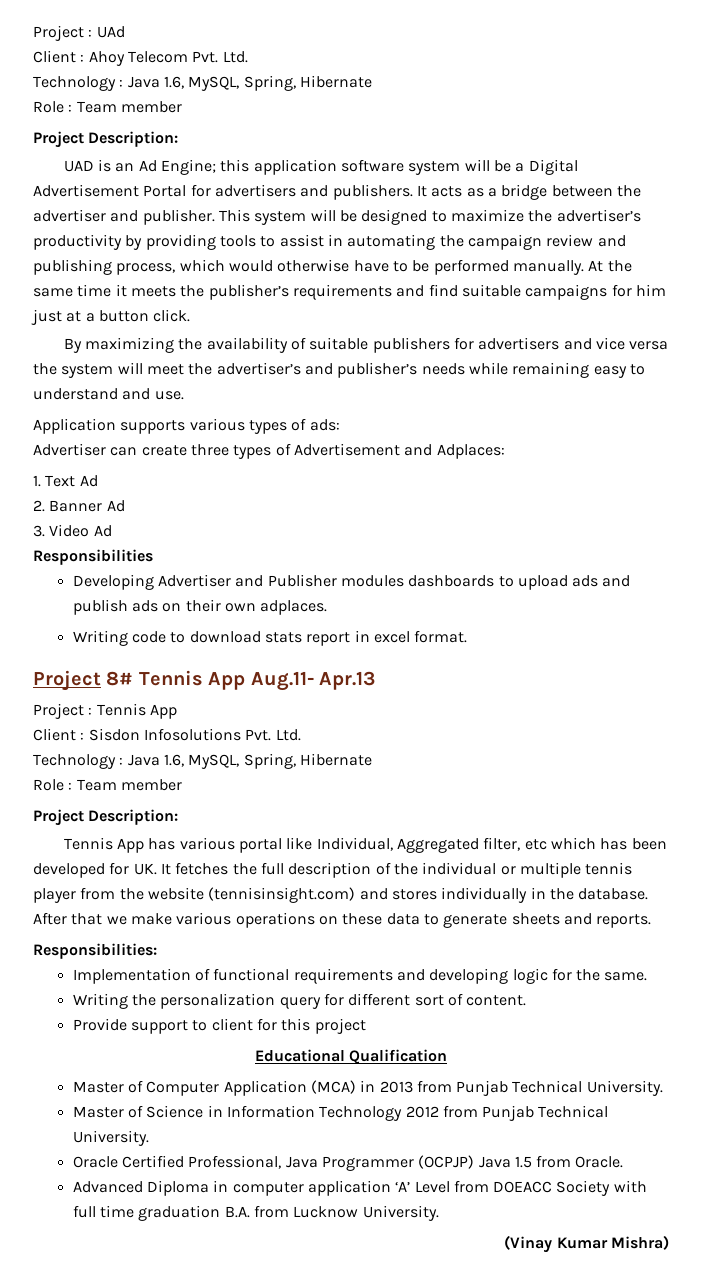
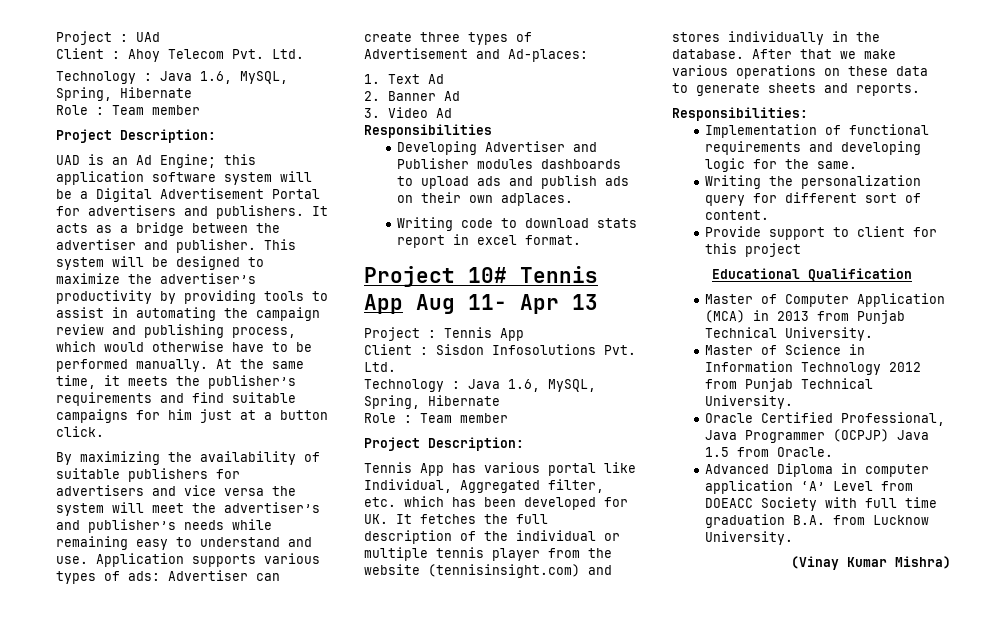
[77,284,112,297] time -> [56,375,96,389] time,
(184, 395) // -> (88, 560) none
(340, 425) // -> (160, 576) none
[436,444,505,459] Adplaces: -> [508,49,588,62] Ad-places:
[106,670,375,691] 8# Tennis App Aug.11- Apr.13 -> [468,266,598,283] [364,294,598,314] 10# Tennis App Aug 11- Apr 13
[524,839,547,850] etc -> [364,497,396,507] etc.

